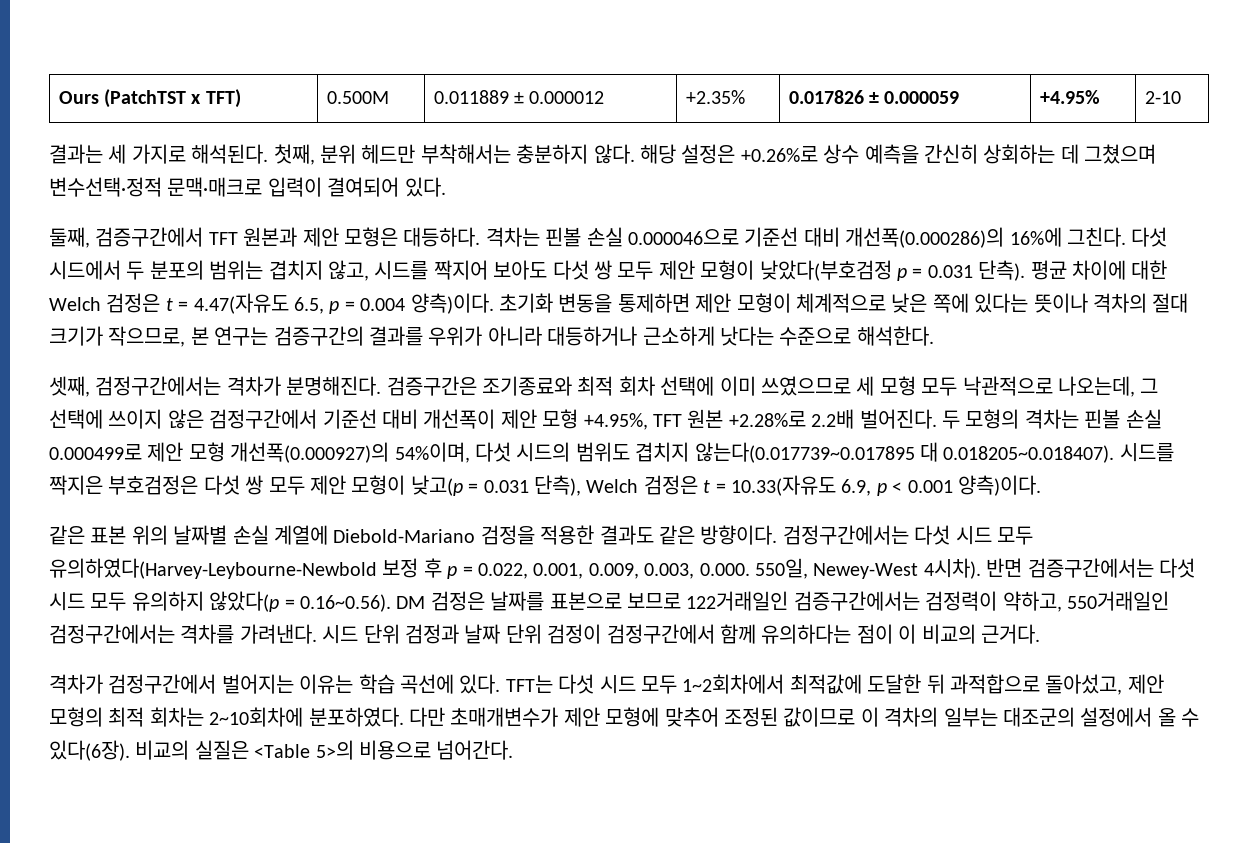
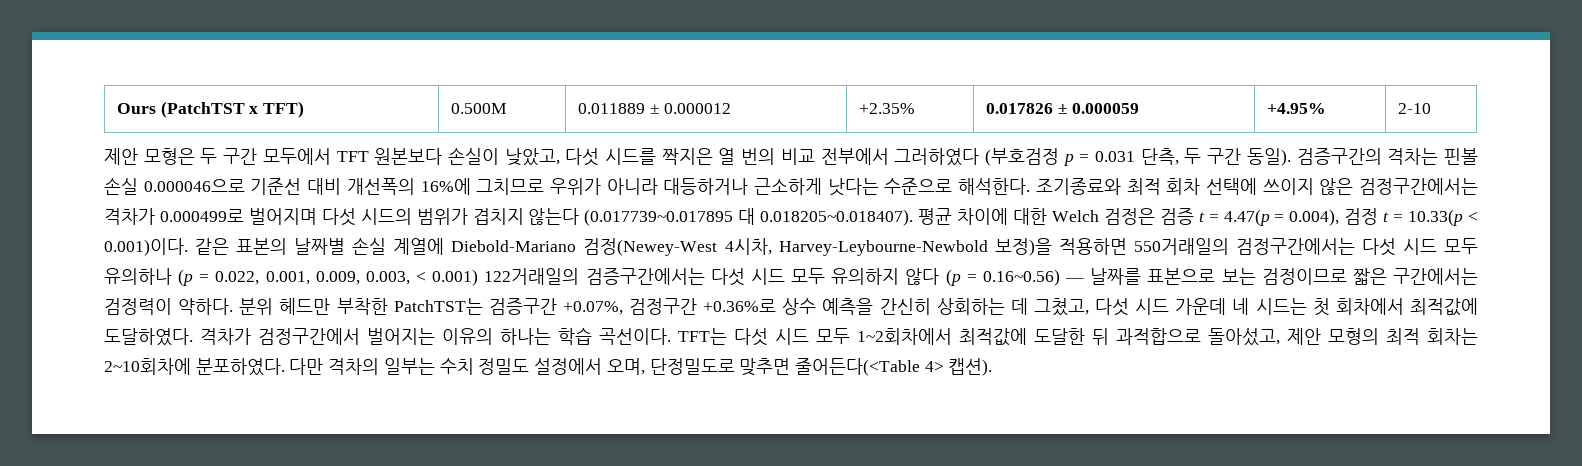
[49,144,1157,165] [49,177,446,197] [49,227,481,248] 결과는 세 가지로 해석된다. 첫째, 분위 헤드만 부착해서는 충분하지 않다. 해당 설정은 +0.26%로 상수 예측을 간신히 상회하는 데 그쳤으며 변수선택·정적 문맥·매크로 입력이 결여되어 있다. // 둘째, 검증구간에서 TFT 원본과 제안 모형은 대등하다. -> [104,147,1382,166] 제안 모형은 두 구간 모두에서 TFT 원본보다 손실이 낮았고, 다섯 시드를 짝지은 열 번의 비교 전부에서 그러하였다 (부호검정 p = 0.031 단측, 두 구간 동일). 검증구간의
[845,227,1168,248] [49,260,1168,281] [49,293,1189,314] [49,326,423,347] 개선폭(0.000286)의 16%에 그친다. 다섯 시드에서 두 분포의 범위는 겹치지 않고, 시드를 짝지어 보아도 다섯 쌍 모두 제안 모형이 낮았다(부호검정 p = 0.031 단측). 평균 차이에 대한 Welch 검정은 t = 4.47(자유도 6.5, p = 0.004 양측)이다. 초기화 변동을 통제하면 제안 모형이 체계적으로 낮은 쪽에 있다는 뜻이나 격차의 절대 크기가 작으므로, 본 연구는 검증구간의 결과를 -> [346,178,545,195] 개선폭의 16%에 그치므로
[49,376,1159,397] [49,409,1162,430] [49,442,1174,463] [49,475,1041,496] [49,525,1033,545] [49,558,458,579] // 셋째, 검정구간에서는 격차가 분명해진다. 검증구간은 조기종료와 최적 회차 선택에 이미 쓰였으므로 세 모형 모두 낙관적으로 나오는데, 그 선택에 쓰이지 않은 검정구간에서 기준선 대비 개선폭이 제안 모형 +4.95%, TFT 원본 +2.28%로 2.2배 벌어진다. 두 모형의 격차는 핀볼 손실 0.000499로 제안 모형 개선폭(0.000927)의 54%이며, 다섯 시드의 범위도 겹치지 않는다(0.017739~0.017895 대 0.018205~0.018407). 시드를 짝지은 부호검정은 다섯 쌍 모두 제안 모형이 낮고(p = 0.031 단측), Welch 검정은 t = 10.33(자유도 6.9, p < 0.001 양측)이다. // 같은 표본 위의 날짜별 손실 계열에 Diebold-Mariano 검정을 적용한 결과도 같은 방향이다. 검정구간에서는 다섯 시드 모두 유의하였다(Harvey-Leybourne-Newbold 보정 후 p -> [1035,178,1479,195] [104,208,1478,226] [104,237,1478,256] [104,268,194,286] 조기종료와 최적 회차 선택에 쓰이지 않은 검정구간에서는 격차가 0.000499로 벌어지며 다섯 시드의 범위가 겹치지 않는다 (0.017739~0.017895 대 0.018205~0.018407). 평균 차이에 대한 Welch 검정은 검증 t = 4.47(p = 0.004), 검정 t = 10.33(p < 0.001)이다. 같은 표본의 날짜별 손실 계열에 Diebold-Mariano 검정(Newey-West 4시차, Harvey-Leybourne-Newbold 보정)을 적용하면 550거래일의 검정구간에서는 다섯 시드 모두 유의하나 (p
[699,558,1023,579] 0.000. 550일, Newey-West 4시차). 반면 -> [416,268,580,286] < 0.001) 122거래일의
[209,591,1169,612] [49,624,1040,644] [49,674,501,694] 않았다(p = 0.16~0.56). DM 검정은 날짜를 표본으로 보므로 122거래일인 검증구간에서는 검정력이 약하고, 550거래일인 검정구간에서는 격차를 가려낸다. 시드 단위 검정과 날짜 단위 검정이 검정구간에서 함께 유의하다는 점이 이 비교의 근거다. // 격차가 검정구간에서 벌어지는 이유는 학습 곡선에 있다. -> [905,268,1479,286] [104,298,1479,316] [104,327,671,346] 않다 (p = 0.16~0.56) — 날짜를 표본으로 보는 검정이므로 짧은 구간에서는 검정력이 약하다. 분위 헤드만 부착한 PatchTST는 검증구간 +0.07%, 검정구간 +0.36%로 상수 예측을 간신히 상회하는 데 그쳤고, 다섯 시드 가운데 네 시드는 첫 회차에서 최적값에 도달하였다. 격차가 검정구간에서 벌어지는 이유의 하나는 학습 곡선이다.
[450,707,1200,727] [49,740,514,761] 초매개변수가 제안 모형에 맞추어 조정된 값이므로 이 격차의 일부는 대조군의 설정에서 올 수 있다(6장). 비교의 실질은 <Table 5>의 비용으로 넘어간다. -> [328,358,993,376] 격차의 일부는 수치 정밀도 설정에서 오며, 단정밀도로 맞추면 줄어든다(<Table 4> 캡션).

